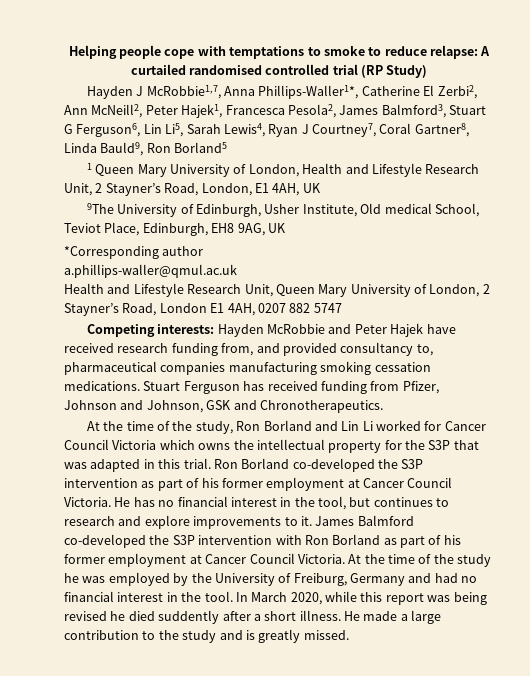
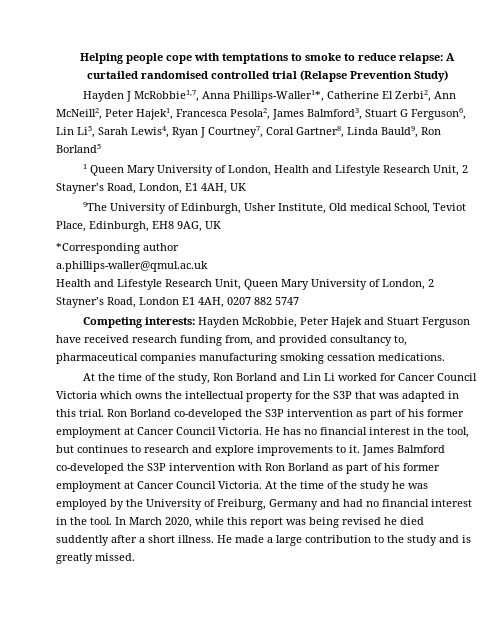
[361,65,384,78] (RP -> [299,70,412,82] (Relapse Prevention
[267,323,424,337] McRobbie and Peter Hajek -> [241,317,470,328] McRobbie, Peter Hajek and Stuart Ferguson
[143,381,439,394] [64,400,383,413] Stuart Ferguson has received funding from Pfizer, Johnson and Johnson, GSK and Chronotherapeutics. -> (445, 357) none

